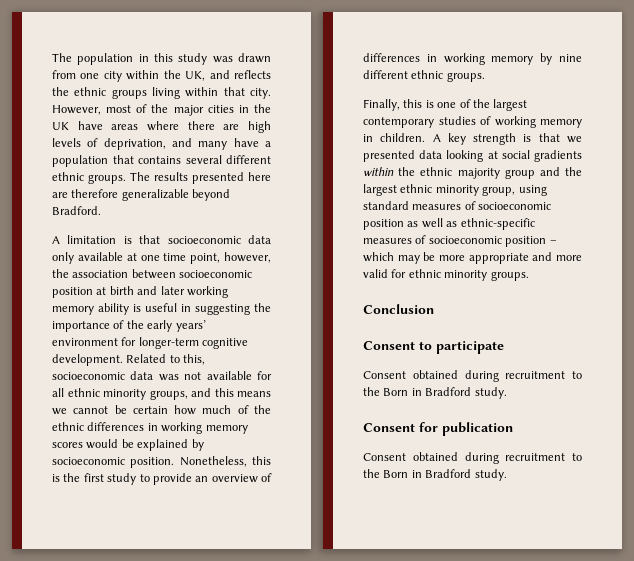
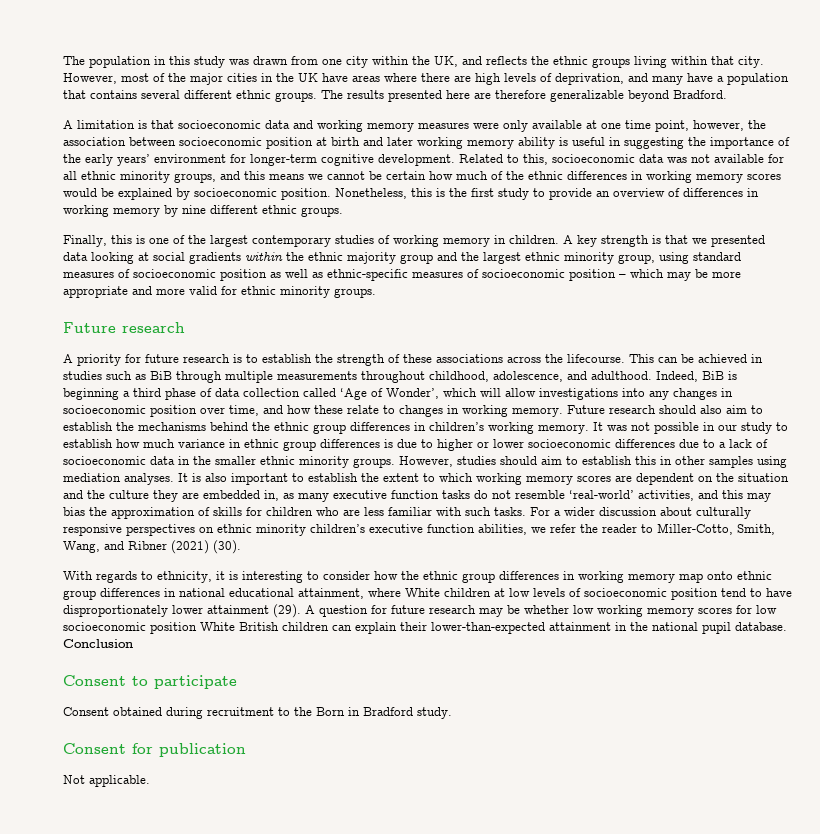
(271, 239) none -> [293,120,499,132] and working memory measures were
(529, 276) none -> [63,322,185,333] [63,354,763,366] [63,371,737,383] [63,388,733,400] [63,405,763,417] [63,422,788,434] [63,439,768,451] [63,456,787,468] [63,473,789,485] [63,490,771,502] [63,507,751,519] [63,523,775,536] [63,540,241,554] [63,571,772,583] [63,588,792,600] [63,604,777,618] [63,622,787,634] Future research // A priority for future research is to establish the strength of these associations across the lifecourse. This can be achieved in studies such as BiB through multiple measurements throughout childhood, adolescence, and adulthood. Indeed, BiB is beginning a third phase of data collection called ‘Age of Wonder’, which will allow investigations into any changes in socioeconomic position over time, and how these relate to changes in working memory. Future research should also aim to establish the mechanisms behind the ethnic group differences in children’s working memory. It was not possible in our study to establish how much variance in ethnic group differences is due to higher or lower socioeconomic differences due to a lack of socioeconomic data in the smaller ethnic minority groups. However, studies should aim to establish this in other samples using mediation analyses. It is also important to establish the extent to which working memory scores are dependent on the situation and the culture they are embedded in, as many executive function tasks do not resemble ‘real-world’ activities, and this may bias the approximation of skills for children who are less familiar with such tasks. For a wider discussion about culturally responsive perspectives on ethnic minority children’s executive function abilities, we refer the reader to Miller-Cotto, Smith, Wang, and Ribner (2021) (30). // With regards to ethnicity, it is interesting to consider how the ethnic group differences in working memory map onto ethnic group differences in national educational attainment, where White children at low levels of socioeconomic position tend to have disproportionately lower attainment (29). A question for future research may be whether low working memory scores for low socioeconomic position White British children can explain their lower-than-expected attainment in the national pupil database.
[363,452,582,464] [363,469,507,481] Consent obtained during recruitment to the Born in Bradford study. -> [63,775,150,787] Not applicable.

